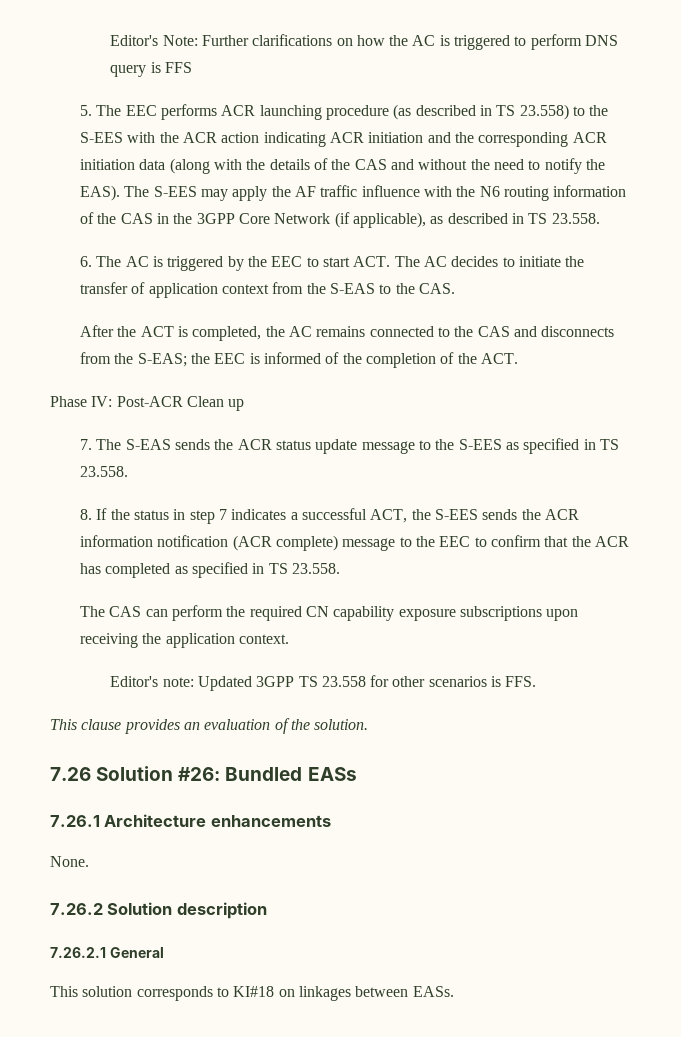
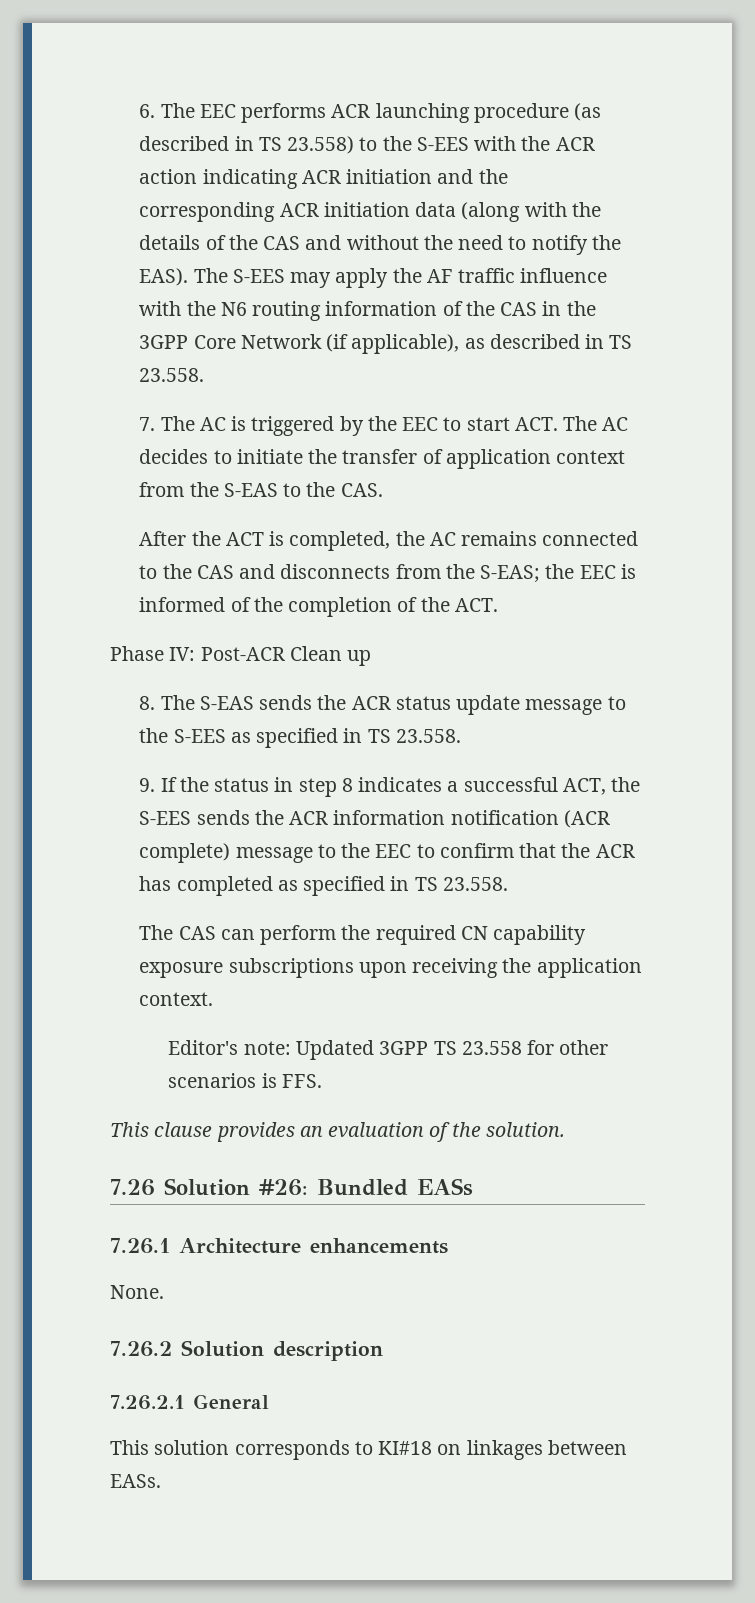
[110,34,619,50] [110,62,192,77] [80,105,93,116] Editor's Note: Further clarifications on how the AC is triggered to perform DNS query is FFS // 5. -> [139,104,156,118] 6.
[80,256,93,267] 6. -> [139,417,156,431] 7.
[80,439,93,450] 7. -> [139,696,156,710] 8.
[80,509,93,520] 8. -> [139,778,156,792] 9.
[219,509,228,520] 7 -> [341,778,353,792] 8

